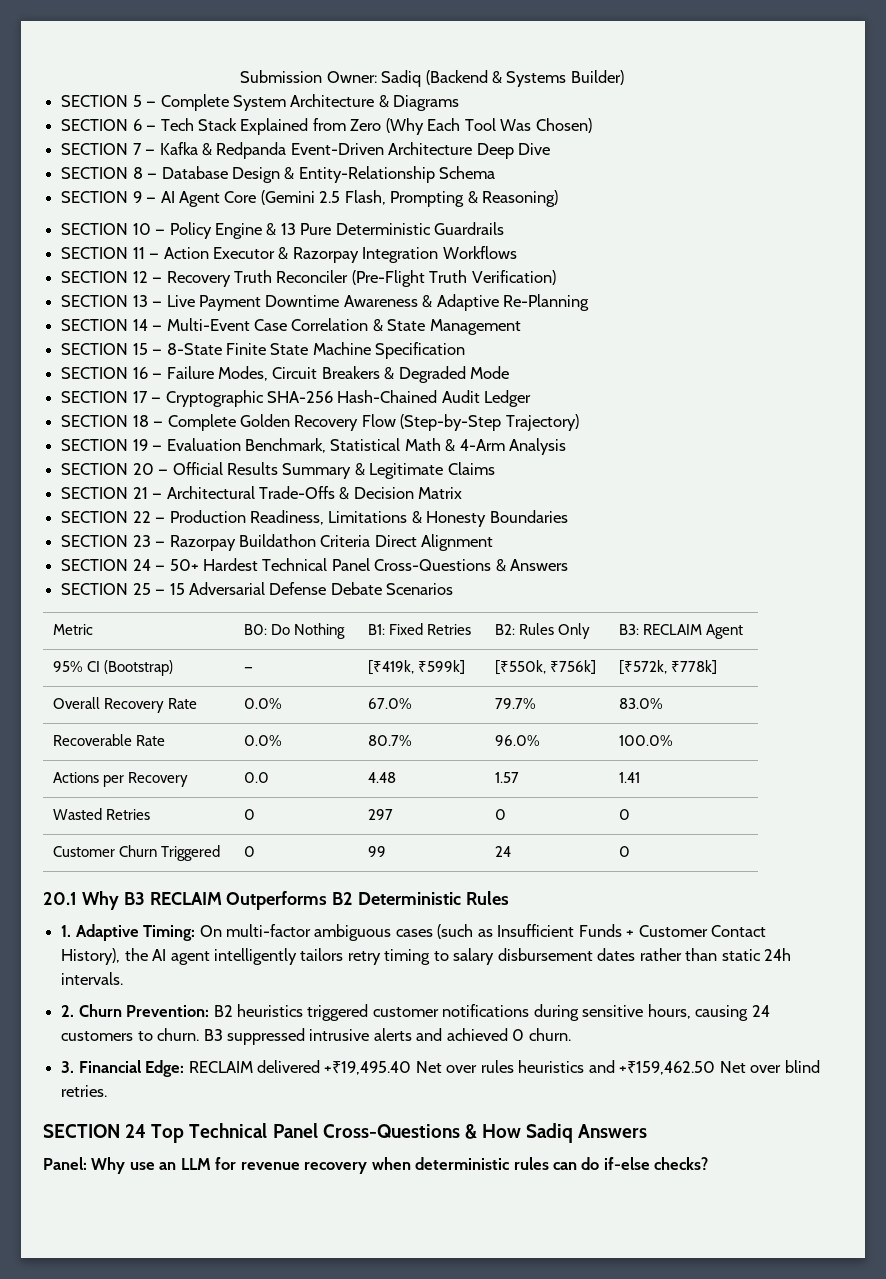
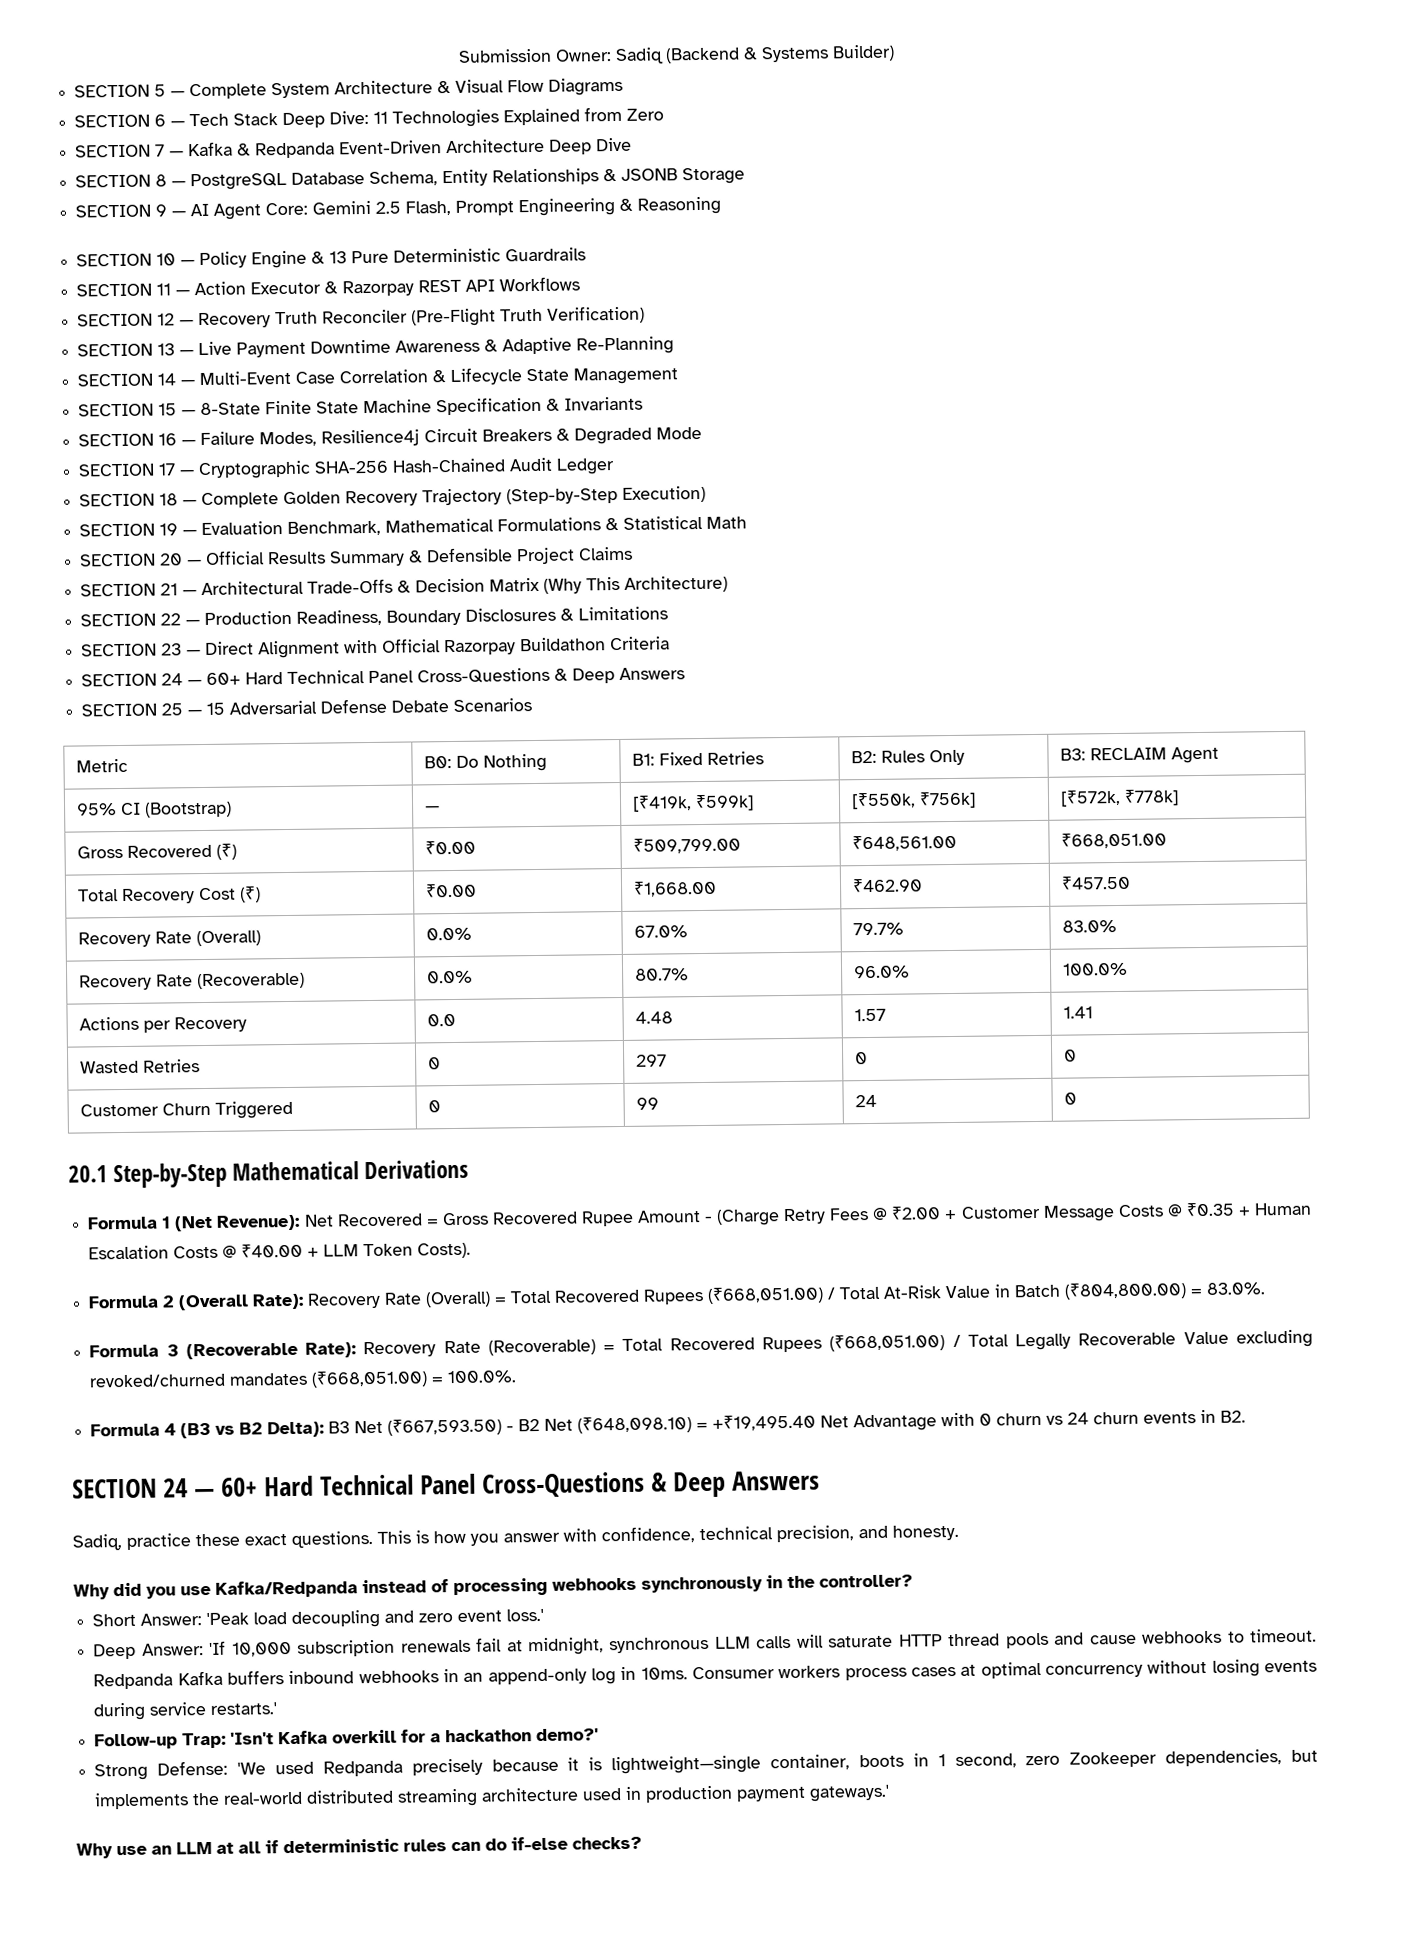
(389, 101) none -> [455,79,545,93] Visual Flow
(237, 124) none -> [282,109,500,128] Deep Dive: 11 Technologies
[385,118,592,135] (Why Each Tool Was Chosen) -> (665, 114) none
[161,166,496,183] Database Design & Entity-Relationship Schema -> [190,167,746,191] PostgreSQL Database Schema, Entity Relationships & JSONB Storage
[224,190,559,207] Core (Gemini 2.5 Flash, Prompting & Reasoning) -> [265,196,722,217] Core: Gemini 2.5 Flash, Prompt Engineering & Reasoning
[362,247,439,263] Integration -> [418,279,496,293] REST API
(383, 325) none -> [450,367,523,385] Lifecycle
(466, 350) none -> [546,396,644,411] & Invariants
(268, 373) none -> [321,429,421,447] Resilience4j
[361,414,579,431] Flow (Step-by-Step Trajectory) -> [422,485,707,506] Trajectory (Step-by-Step Execution)
(326, 445) none -> [385,517,620,533] Mathematical Formulations &
[445,438,567,455] & 4-Arm Analysis -> (748, 522) none
[369,463,444,479] Legitimate -> [426,547,576,565] Defensible Project
(463, 493) none -> [543,575,729,594] (Why This Architecture)
[328,510,568,527] Limitations & Honesty Boundaries -> [386,606,669,626] Boundary Disclosures & Limitations
(166, 544) none -> [205,638,442,659] Direct Alignment with Official
[374,534,494,551] [61,558,506,572] Direct Alignment // SECTION 24 — 50+ Hardest Technical Panel Cross-Questions & -> [81,667,616,687] // SECTION 24 — 60+ Hard Technical Panel Cross-Questions & Deep
[53,697,198,713] Overall Recovery Rate -> [76,843,237,860] [424,840,476,855] [632,837,741,854] [851,834,957,852] [1060,832,1167,849] [77,886,261,904] [424,883,477,898] [632,880,717,897] [851,878,923,893] [1060,875,1131,890] [77,930,261,948] Gross Recovered (₹) | ₹0.00 | ₹509,799.00 | ₹648,561.00 | ₹668,051.00 // Total Recovery Cost (₹) | ₹0.00 | ₹1,668.00 | ₹462.90 | ₹457.50 // Recovery Rate (Overall)
[53,734,166,746] Recoverable Rate -> [78,972,305,991] Recovery Rate (Recoverable)
[81,891,510,910] [61,924,767,941] [61,948,791,965] [61,972,124,985] [61,1004,770,1021] [61,1028,571,1045] [61,1060,820,1077] [61,1085,108,1097] [43,1123,648,1143] [43,1157,411,1174] Why B3 RECLAIM Outperforms B2 Deterministic Rules // 1. Adaptive Timing: On multi-factor ambiguous cases (such as Insufficient Funds + Customer Contact History), the AI agent intelligently tailors retry timing to salary disbursement dates rather than static 24h intervals. // 2. Churn Prevention: B2 heuristics triggered customer notifications during sensitive hours, causing 24 customers to churn. B3 suppressed intrusive alerts and achieved 0 churn. // 3. Financial Edge: RECLAIM delivered +₹19,495.40 Net over rules heuristics and +₹159,462.50 Net over blind retries. // SECTION 24 Top Technical Panel Cross-Questions & How Sadiq Answers // Panel: Why use an LLM for revenue recovery when -> [113,1159,470,1189] [87,1202,1312,1232] [88,1242,472,1260] [88,1282,1266,1311] [89,1329,1313,1360] [89,1370,517,1388] [90,1409,1247,1439] [72,1470,821,1499] [72,1524,959,1551] [73,1574,913,1600] [92,1608,545,1628] [93,1628,1317,1660] [93,1659,1317,1690] [93,1702,278,1721] [94,1728,600,1750] [94,1749,1318,1781] [94,1784,891,1810] [76,1840,279,1859] Step-by-Step Mathematical Derivations // Formula 1 (Net Revenue): Net Recovered = Gross Recovered Rupee Amount - (Charge Retry Fees @ ₹2.00 + Customer Message Costs @ ₹0.35 + Human Escalation Costs @ ₹40.00 + LLM Token Costs). // Formula 2 (Overall Rate): Recovery Rate (Overall) = Total Recovered Rupees (₹668,051.00) / Total At-Risk Value in Batch (₹804,800.00) = 83.0%. // Formula 3 (Recoverable Rate): Recovery Rate (Recoverable) = Total Recovered Rupees (₹668,051.00) / Total Legally Recoverable Value excluding revoked/churned mandates (₹668,051.00) = 100.0%. // Formula 4 (B3 vs B2 Delta): B3 Net (₹667,593.50) - B2 Net (₹648,098.10) = +₹19,495.40 Net Advantage with 0 churn vs 24 churn events in B2. // SECTION 24 — 60+ Hard Technical Panel Cross-Questions & Deep Answers // Sadiq, practice these exact questions. This is how you answer with confidence, technical precision, and honesty. // Why did you use Kafka/Redpanda instead of processing webhooks synchronously in the controller? // Short Answer: 'Peak load decoupling and zero event loss.' // Deep Answer: 'If 10,000 subscription renewals fail at midnight, synchronous LLM calls will saturate HTTP thread pools and cause webhooks to timeout. Redpanda Kafka buffers inbound webhooks in an append-only log in 10ms. Consumer workers process cases at optimal concurrency without losing events during service restarts.' // Follow-up Trap: 'Isn't Kafka overkill for a hackathon demo?' // Strong Defense: 'We used Redpanda precisely because it is lightweight—single container, boots in 1 second, zero Zookeeper dependencies, but implements the real-world distributed streaming architecture used in production payment gateways.' // Why use an LLM at all if

